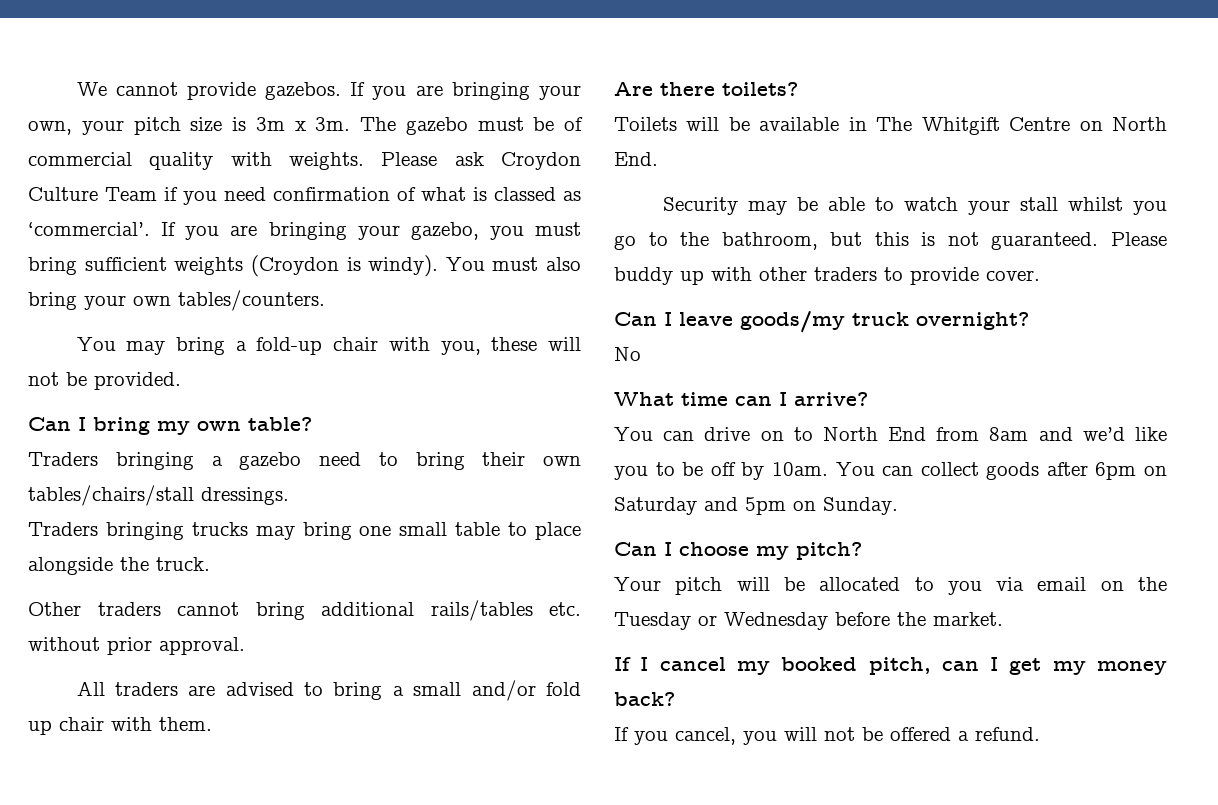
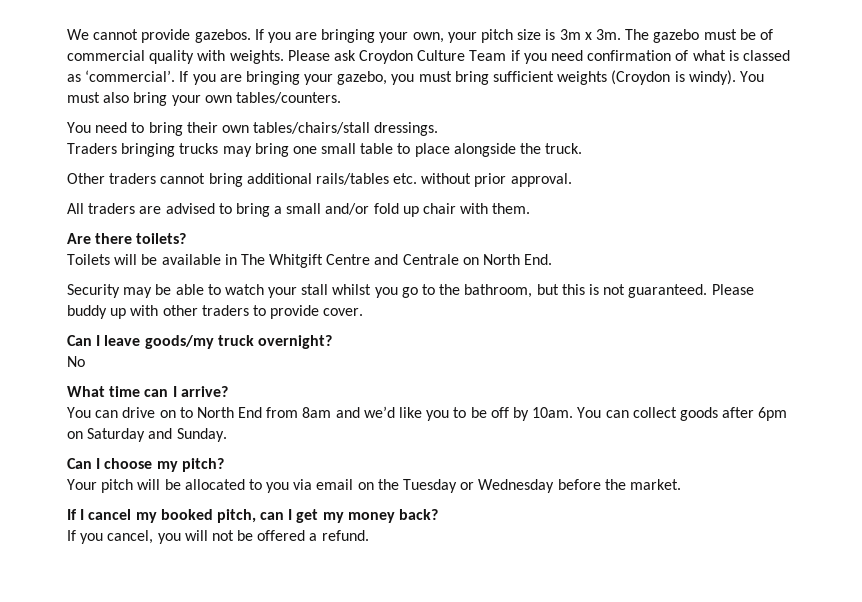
[126,337,581,355] [28,372,181,390] [28,417,312,435] [28,452,302,470] may bring a fold-up chair with you, these will not be provided. // Can I bring my own table? // Traders bringing a gazebo -> (91, 127) none
(1071, 124) none -> [374,254,459,265] and Centrale
[745,497,816,515] 5pm on -> (173, 433) none

